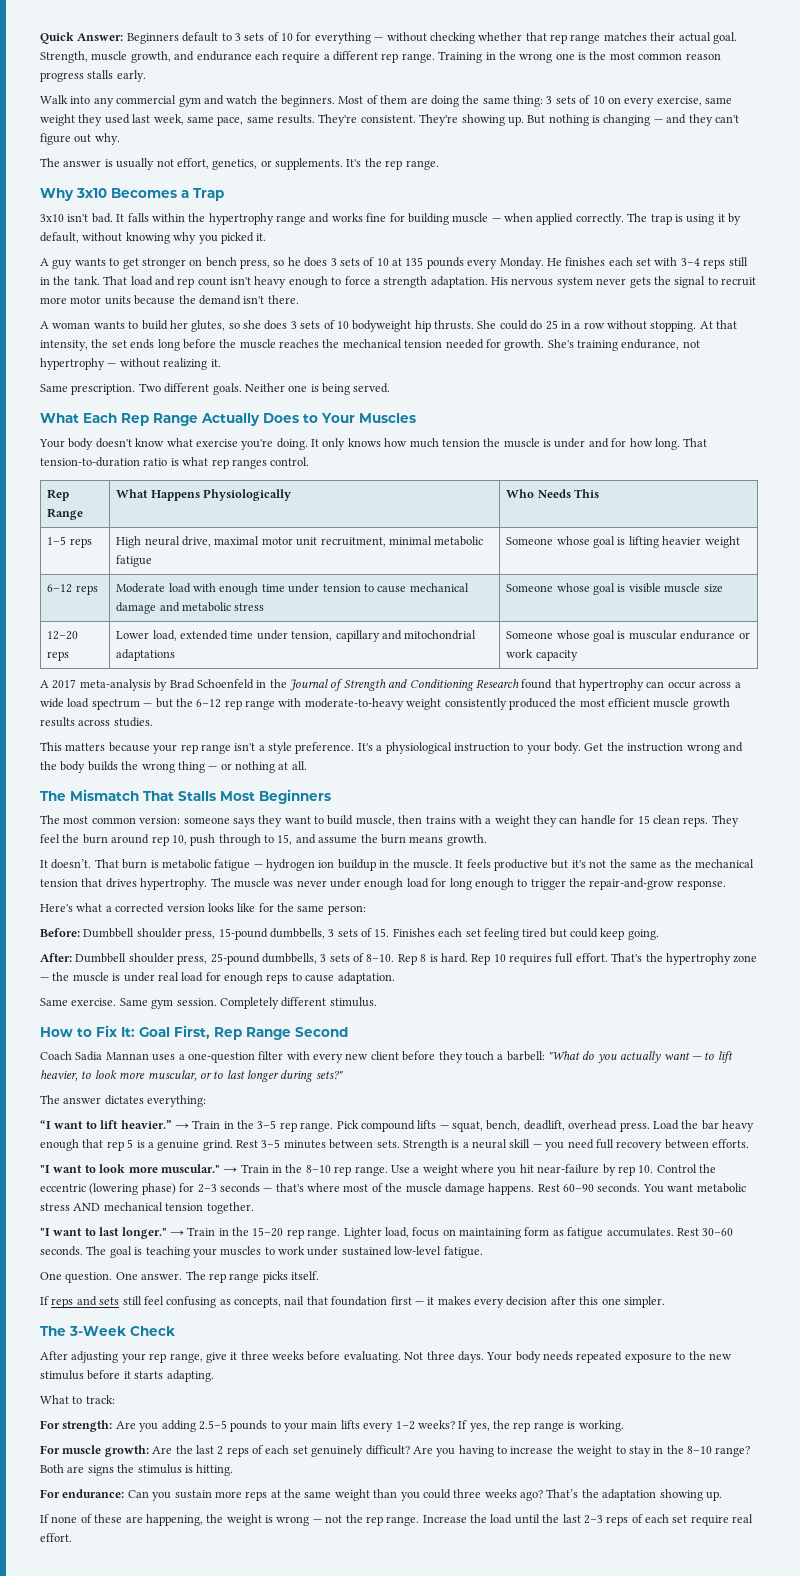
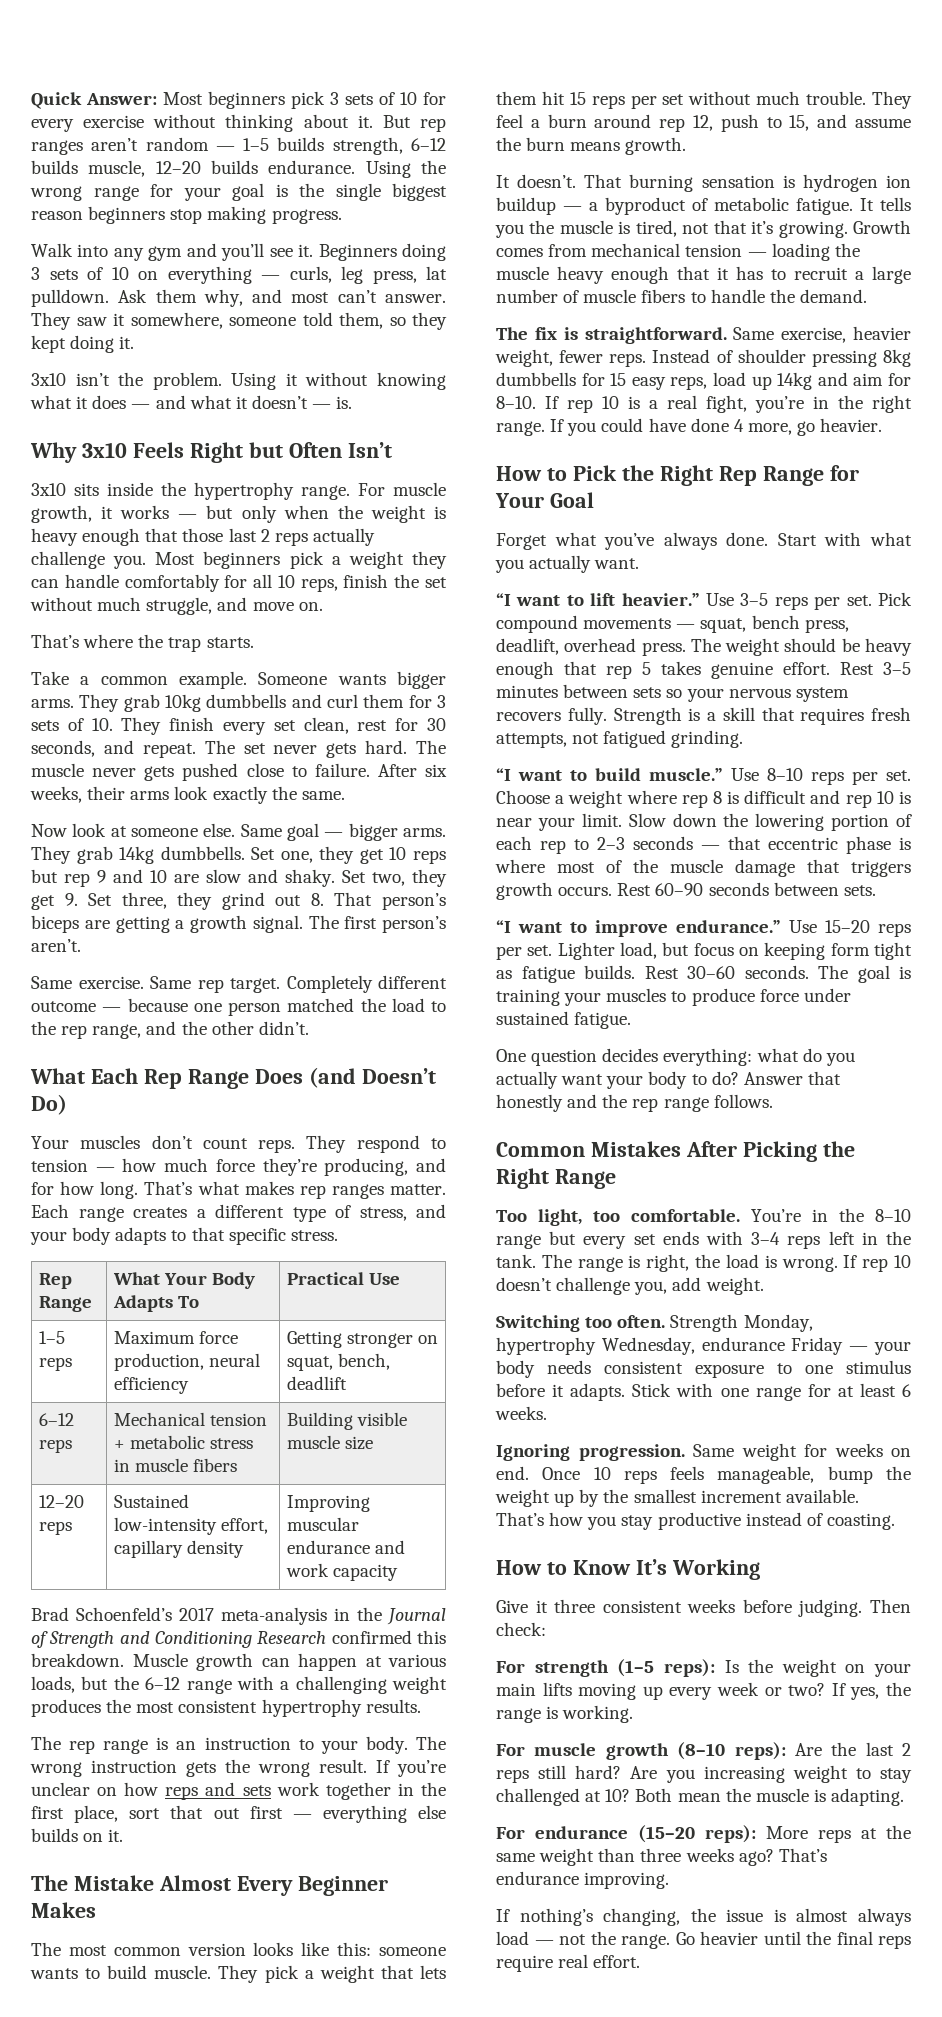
[126,32,232,44] Beginners default to -> [163,91,325,109] Most beginners pick
[314,32,737,44] [40,51,721,63] [40,70,146,82] everything — without checking whether that rep range matches their actual goal. Strength, muscle growth, and endurance each require a different rep range. Training in the wrong one is the most common reason progress stalls early. -> [31,114,447,132] [31,137,446,155] [31,160,446,178] [30,183,447,201] [31,206,342,224] every exercise without thinking about it. But rep ranges aren’t random — 1–5 builds strength, 6–12 builds muscle, 12–20 builds endurance. Using the wrong range for your goal is the single biggest reason beginners stop making progress.
[116,95,177,104] commercial -> (144, 254) none
[226,95,543,107] watch the beginners. Most of them are doing the same thing: -> [221,243,447,261] you’ll see it. Beginners doing
[624,96,732,107] [40,114,739,126] [40,133,120,145] [40,158,439,170] [40,188,224,201] [40,213,741,225] [40,232,267,244] [40,257,748,269] [40,276,756,288] [40,295,299,305] [40,320,738,332] [40,339,700,351] [40,358,221,370] [40,383,391,395] [40,413,416,426] [39,438,708,450] [40,457,310,469] [47,489,70,501] [47,508,84,520] [116,489,292,501] [506,489,600,498] [47,536,92,548] [116,536,484,548] [116,555,153,567] [506,536,740,548] [47,584,98,595] [116,583,469,595] [116,602,265,614] [506,583,626,595] every exercise, same weight they used last week, same pace, same results. They're consistent. They're showing up. But nothing is changing — and they can't figure out why. // The answer is usually not effort, genetics, or supplements. It's the rep range. // Why 3x10 Becomes a Trap // 3x10 isn't bad. It falls within the hypertrophy range and works fine for building muscle — when applied correctly. The trap is using it by default, without knowing why you picked it. // A guy wants to get stronger on bench press, so he does 3 sets of 10 at 135 pounds every Monday. He finishes each set with 3–4 reps still in the tank. That load and rep count isn't heavy enough to force a strength adaptation. His nervous system never gets the signal to recruit more motor units because the demand isn't there. // A woman wants to build her glutes, so she does 3 sets of 10 bodyweight hip thrusts. She could do 25 in a row without stopping. At that intensity, the set ends long before the muscle reaches the mechanical tension needed for growth. She's training endurance, not hypertrophy — without realizing it. // Same prescription. Two different goals. Neither one is being served. // What Each Rep Range Actually Does to Your Muscles // Your body doesn't know what exercise you're doing. It only knows how much tension the muscle is under and for how long. That tension-to-duration ratio is what rep ranges control. // Rep Range | What Happens Physiologically | Who Needs This // 1–5 reps | High neural drive, maximal motor unit recruitment, minimal metabolic fatigue | Someone whose goal is lifting heavier weight // 6–12 reps | Moderate load with enough time under tension to cause mechanical damage and metabolic stress | Someone whose goal is -> [167,266,447,284] [31,289,446,307] [31,312,447,330] [31,335,135,353] [31,372,446,390] [30,395,353,409] [30,442,392,463] [31,482,446,500] [31,505,446,523] [31,528,375,546] [31,551,447,569] [31,574,447,592] [30,597,323,615] [31,634,254,652] [31,671,446,689] [31,694,446,712] [31,717,447,735] [31,740,446,758] [31,763,447,781] [30,786,345,804] [31,823,446,841] [31,846,446,864] [31,869,447,887] [31,892,446,910] [31,915,446,933] [31,939,81,952] [31,975,447,993] [31,998,446,1016] [31,1021,309,1039] [30,1067,436,1089] [31,1094,67,1115] [31,1135,446,1153] [31,1158,446,1176] [31,1181,446,1199] [31,1204,446,1222] [30,1227,338,1245] [38,1273,72,1289] [38,1296,92,1312] [112,1272,256,1289] [112,1295,199,1312] [286,1272,400,1285] [38,1331,65,1344] [38,1357,72,1371] [113,1331,238,1344] [113,1353,260,1371] [113,1377,189,1394] [286,1331,439,1348] [286,1353,390,1371] [286,1376,347,1390] [38,1413,74,1426] [38,1439,72,1453] [113,1412,267,1426] [113,1435,254,1449] [113,1458,238,1472] [286,1412,353,1430] everything — curls, leg press, lat pulldown. Ask them why, and most can’t answer. They saw it somewhere, someone told them, so they kept doing it. // 3x10 isn’t the problem. Using it without knowing what it does — and what it doesn’t — is. // Why 3x10 Feels Right but Often Isn’t // 3x10 sits inside the hypertrophy range. For muscle growth, it works — but only when the weight is heavy enough that those last 2 reps actually challenge you. Most beginners pick a weight they can handle comfortably for all 10 reps, finish the set without much struggle, and move on. // That’s where the trap starts. // Take a common example. Someone wants bigger arms. They grab 10kg dumbbells and curl them for 3 sets of 10. They finish every set clean, rest for 30 seconds, and repeat. The set never gets hard. The muscle never gets pushed close to failure. After six weeks, their arms look exactly the same. // Now look at someone else. Same goal — bigger arms. They grab 14kg dumbbells. Set one, they get 10 reps but rep 9 and 10 are slow and shaky. Set two, they get 9. Set three, they grind out 8. That person’s biceps are getting a growth signal. The first person’s aren’t. // Same exercise. Same rep target. Completely different outcome — because one person matched the load to the rep range, and the other didn’t. // What Each Rep Range Does (and Doesn’t Do) // Your muscles don’t count reps. They respond to tension — how much force they’re producing, and for how long. That’s what makes rep ranges matter. Each range creates a different type of stress, and your body adapts to that specific stress. // Rep Range | What Your Body Adapts To | Practical Use // 1–5 reps | Maximum force production, neural efficiency | Getting stronger on squat, bench, deadlift // 6–12 reps | Mechanical tension + metabolic stress in muscle fibers | Building
[116,630,477,642] [116,649,176,661] [506,630,626,642] Lower load, extended time under tension, capillary and mitochondrial adaptations | Someone whose goal is -> [113,1494,189,1508] [113,1517,268,1535] [113,1540,244,1558] [286,1495,370,1512] Sustained low-intensity effort, capillary density | Improving
[738,632,750,639] or -> [374,1540,405,1554] and
[40,679,254,691] A 2017 meta-analysis by Brad Schoenfeld -> [31,1607,327,1625] Brad Schoenfeld’s 2017 meta-analysis
[521,679,741,691] [40,698,730,710] [40,717,153,727] [40,742,743,754] [40,761,307,773] [40,789,331,804] [40,815,709,827] found that hypertrophy can occur across a wide load spectrum — but the 6–12 rep range with moderate-to-heavy weight consistently produced the most efficient muscle growth results across studies. // This matters because your rep range isn't a style preference. It's a physiological instruction to your body. Get the instruction wrong and the body builds the wrong thing — or nothing at all. // The Mismatch That Stalls Most Beginners // The most common version: someone says they want to build muscle, then trains with a weight they can handle for 15 clean reps. -> [331,1630,446,1644] [31,1653,446,1671] [31,1676,447,1694] [31,1699,421,1717] [31,1736,446,1754] [30,1759,446,1777] [31,1782,446,1800] [31,1805,446,1823] [31,1828,124,1842] [31,1875,388,1896] [31,1902,96,1918] [31,1942,446,1956] [30,1965,446,1983] [496,91,867,109] confirmed this breakdown. Muscle growth can happen at various loads, but the 6–12 range with a challenging weight produces the most consistent hypertrophy results. // The rep range is an instruction to your body. The wrong instruction gets the wrong result. If you’re unclear on how reps and sets work together in the first place, sort that out first — everything else builds on it. // The Mistake Almost Every Beginner Makes // The most common version looks like this: someone wants to build muscle. They pick a weight that lets them hit 15 reps per set without much trouble.
[62,834,80,843] the -> [530,119,540,128] a
[171,834,261,846] 10, push through -> [693,114,759,132] 12, push
[122,859,754,871] [40,878,726,890] [40,903,366,915] [40,928,659,940] [40,953,758,965] [40,972,395,984] [40,997,377,1009] [40,1025,348,1040] [40,1051,733,1063] [40,1070,343,1082] [40,1095,207,1107] burn is metabolic fatigue — hydrogen ion buildup in the muscle. It feels productive but it's not the same as the mechanical tension that drives hypertrophy. The muscle was never under enough load for long enough to trigger the repair-and-grow response. // Here's what a corrected version looks like for the same person: // Before: Dumbbell shoulder press, 15-pound dumbbells, 3 sets of 15. Finishes each set feeling tired but could keep going. // After: Dumbbell shoulder press, 25-pound dumbbells, 3 sets of 8–10. Rep 8 is hard. Rep 10 requires full effort. That's the hypertrophy zone — the muscle is under real load for enough reps to cause adaptation. // Same exercise. Same gym session. Completely different stimulus. // How to Fix It: Goal First, Rep Range Second // Coach Sadia Mannan uses a one-question filter with every new client before they touch a barbell: "What do you actually want — to lift heavier, to look more muscular, or to last longer during sets?" // The answer dictates everything: -> [629,174,911,192] [496,197,911,215] [495,220,911,238] [496,243,860,261] [496,266,911,284] [496,289,867,303] [496,326,911,344] [495,349,911,367] [496,372,911,390] [496,395,912,413] [496,418,883,436] [496,465,859,486] [495,492,594,508] [496,532,912,550] [495,555,640,573] burning sensation is hydrogen ion buildup — a byproduct of metabolic fatigue. It tells you the muscle is tired, not that it’s growing. Growth comes from mechanical tension — loading the muscle heavy enough that it has to recruit a large number of muscle fibers to handle the demand. // The fix is straightforward. Same exercise, heavier weight, fewer reps. Instead of shoulder pressing 8kg dumbbells for 15 easy reps, load up 14kg and aim for 8–10. If rep 10 is a real fight, you’re in the right range. If you could have done 4 more, go heavier. // How to Pick the Right Rep Range for Your Goal // Forget what you’ve always done. Start with what you actually want.
[174,1120,334,1132] → Train in the 3–5 rep range. -> [706,593,872,610] Use 3–5 reps per set.
[417,1120,437,1129] lifts -> [583,618,672,629] movements
[486,1120,521,1131] bench, -> [751,615,849,633] bench press,
[652,1120,719,1130] Load the bar -> [690,638,860,656] The weight should be
[136,1139,749,1151] [40,1164,716,1176] [40,1183,304,1195] is a genuine grind. Rest 3–5 minutes between sets. Strength is a neural skill — you need full recovery between efforts. // "I want to look more muscular." → Train in the 8–10 rep range. Use a weight where you hit near-failure by rep 10. Control the eccentric (lowering phase) for 2–3 seconds — that's -> [661,661,911,679] [496,684,849,702] [496,707,911,725] [496,730,744,748] [496,768,911,785] [496,790,911,808] [496,813,912,831] [496,836,911,854] takes genuine effort. Rest 3–5 minutes between sets so your nervous system recovers fully. Strength is a skill that requires fresh attempts, not fatigued grinding. // “I want to build muscle.” Use 8–10 reps per set. Choose a weight where rep 8 is difficult and rep 10 is near your limit. Slow down the lowering portion of each rep to 2–3 seconds — that eccentric phase is
[488,1183,746,1195] [40,1202,254,1214] [40,1227,341,1239] happens. Rest 60–90 seconds. You want metabolic stress AND mechanical tension together. // "I want to last longer." → Train in the 15–20 rep range. -> [807,859,911,877] [496,882,876,900] [496,920,911,937] [496,945,553,960] that triggers growth occurs. Rest 60–90 seconds between sets. // “I want to improve endurance.” Use 15–20 reps per set.
(409, 1232) none -> [662,942,690,956] but
[459,1227,550,1239] maintaining form -> [764,942,912,960] keeping form tight
[606,1227,674,1237] accumulates. -> [584,965,635,979] builds.
[145,1246,190,1258] teaching -> [496,989,560,1006] training
[278,1246,305,1255] work -> [691,988,799,1006] produce force
[394,1246,442,1255] low-level -> (569, 1018) none
[65,1271,319,1283] [40,1296,665,1308] [40,1326,175,1336] [40,1351,513,1363] question. One answer. The rep range picks itself. // If reps and sets still feel confusing as concepts, nail that foundation first — it makes every decision after this one simpler. // The 3-Week Check // After adjusting your rep range, give it three weeks before evaluating. Not three days. Your -> [531,1048,855,1066] [496,1071,841,1089] [496,1094,773,1112] [496,1141,855,1162] [496,1168,616,1189] [496,1208,911,1226] [496,1231,911,1249] [496,1254,911,1272] [496,1277,764,1295] [496,1314,813,1332] [496,1337,911,1355] question decides everything: what do you actually want your body to do? Answer that honestly and the rep range follows. // Common Mistakes After Picking the Right Range // Too light, too comfortable. You’re in the 8–10 range but every set ends with 3–4 reps left in the tank. The range is right, the load is wrong. If rep 10 doesn’t challenge you, add weight. // Switching too often. Strength Monday, hypertrophy Wednesday, endurance Friday — your
[576,1351,623,1363] repeated -> [604,1361,683,1374] consistent
[688,1351,732,1360] the new -> [805,1365,833,1374] one
[134,1370,214,1382] [40,1395,115,1404] [40,1420,455,1432] starts adapting. // What to track: // For strength: Are you adding 2.5–5 pounds to your main lifts every 1–2 weeks? -> [570,1383,911,1401] [495,1406,547,1420] [496,1443,911,1461] [496,1466,911,1484] [495,1489,859,1507] [496,1512,895,1530] [496,1559,760,1580] [496,1599,911,1617] [496,1622,546,1636] [496,1659,911,1677] [496,1682,826,1700] adapts. Stick with one range for at least 6 weeks. // Ignoring progression. Same weight for weeks on end. Once 10 reps feels manageable, bump the weight up by the smallest increment available. That’s how you stay productive instead of coasting. // How to Know It’s Working // Give it three consistent weeks before judging. Then check: // For strength (1–5 reps): Is the weight on your main lifts moving up every week or two?
[513,1422,531,1432] rep -> (912, 1689) none
[104,1445,149,1457] growth: -> [605,1742,786,1760] growth (8–10 reps):
[252,1445,751,1457] [40,1464,234,1476] [40,1489,242,1501] of each set genuinely difficult? Are you having to increase the weight to stay in the 8–10 range? Both are signs the stimulus is hitting. // For endurance: Can you sustain more -> [538,1765,912,1783] [496,1788,905,1806] [496,1825,808,1843] still hard? Are you increasing weight to stay challenged at 10? Both mean the muscle is adapting. // For endurance (15–20 reps): More
[400,1489,451,1501] you could -> (636, 1855) none
[581,1489,722,1501] [40,1514,688,1526] the adaptation showing up. // If none of these are happening, the weight is wrong — not the rep range. Increase the load until the last 2–3 reps of each set -> [496,1871,670,1889] [496,1908,911,1926] [496,1931,911,1949] endurance improving. // If nothing’s changing, the issue is almost always load — not the range. Go heavier until the final reps

